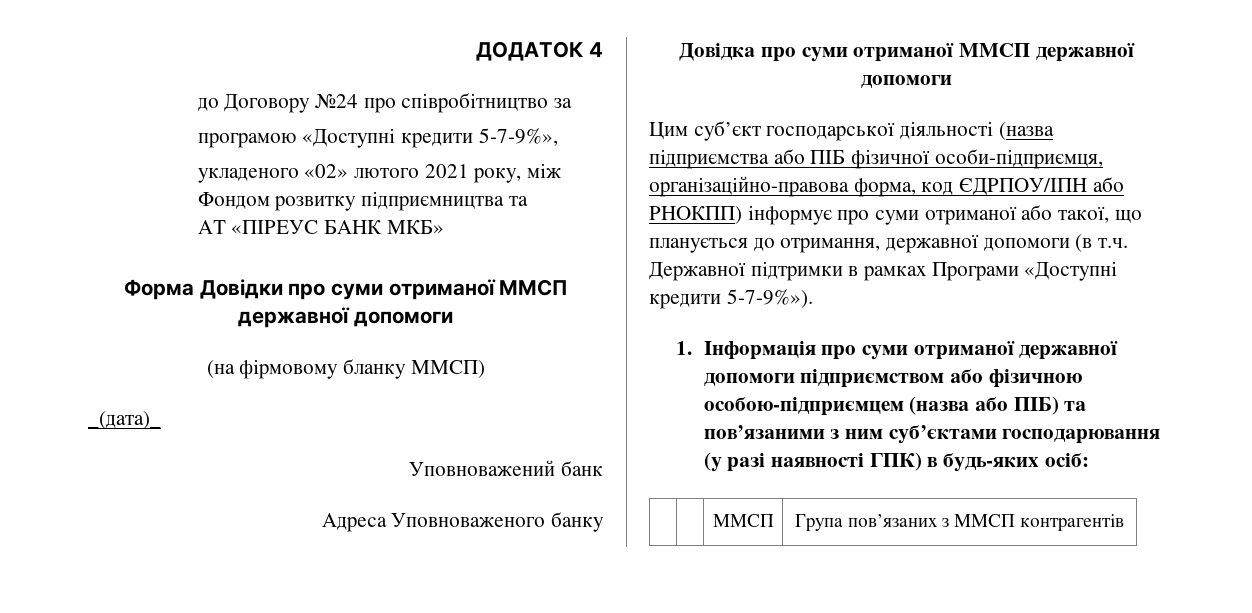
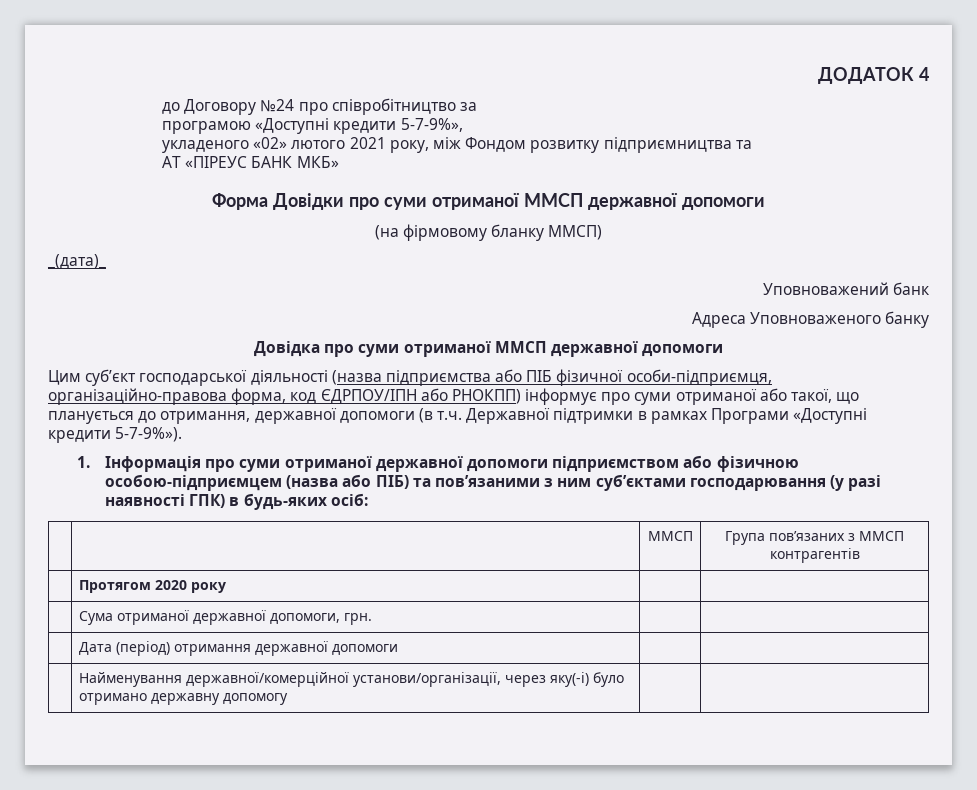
(1125, 522) none -> [78,580,226,593] [78,610,372,625] [78,641,398,656] [78,672,624,687] [78,693,288,705] // | Протягом 2020 року | | // | Сума отриманої державної допомоги, грн. | | // | Дата (період) отримання державної допомоги | | // | Найменування державної/комерційної установи/організації, через яку(-і) було отримано державну допомогу | |

